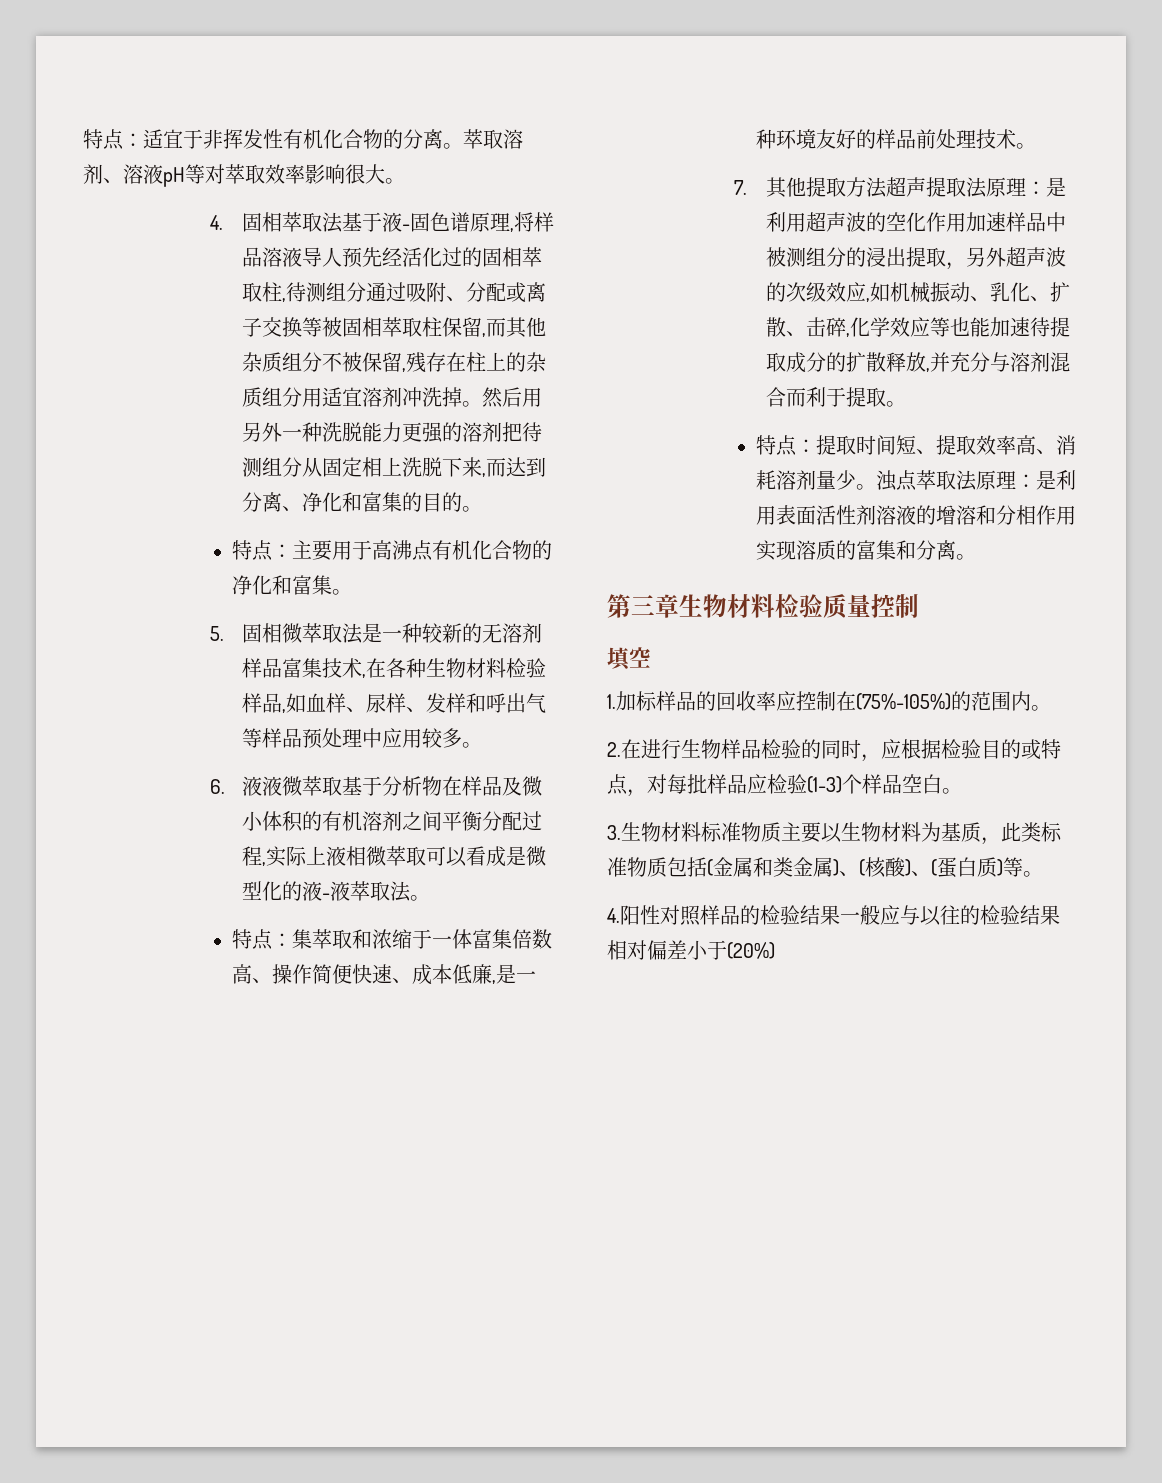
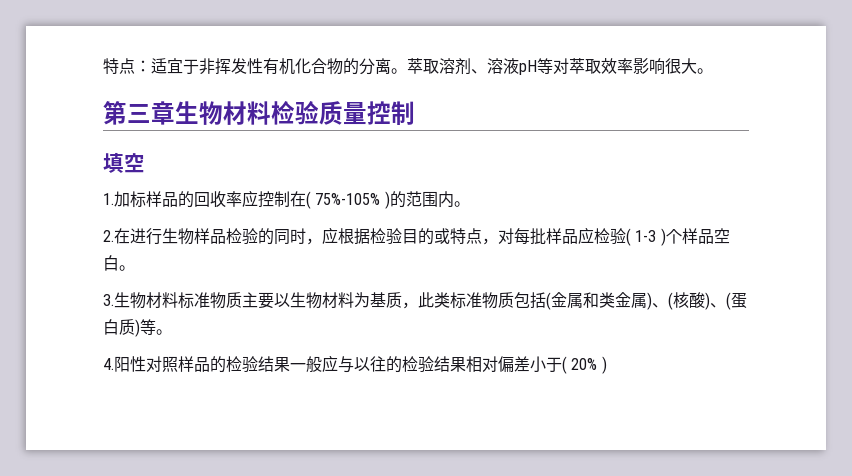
[210,212,555,233] [242,247,543,268] [242,282,547,303] [242,317,547,338] [242,352,547,373] [242,387,543,408] [242,422,543,443] [242,457,547,477] [242,492,483,512] [232,540,553,561] [232,575,353,595] [210,623,543,644] [242,658,547,678] [242,693,547,713] [242,728,483,749] [210,776,543,796] [242,811,543,832] [242,846,547,867] [242,881,431,902] [232,929,553,950] [232,964,537,985] [756,129,1037,149] [734,177,1067,198] [766,212,1067,232] [766,247,1067,270] [766,282,1071,303] [766,317,1071,337] [766,352,1071,373] [766,387,907,407] [756,435,1077,456] [756,470,1077,491] [756,505,1077,525] [756,540,977,561] // 4.固相萃取法基于液-固色谱原理,将样品溶液导人预先经活化过的固相萃取柱,待测组分通过吸附、分配或离子交换等被固相萃取柱保留,而其他杂质组分不被保留,残存在柱上的杂质组分用适宜溶剂冲洗掉。然后用另外一种洗脱能力更强的溶剂把待测组分从固定相上洗脱下来,而达到分离、净化和富集的目的。 // 特点：主要用于高沸点有机化合物的净化和富集。 // 5.固相微萃取法是一种较新的无溶剂样品富集技术,在各种生物材料检验样品,如血样、尿样、发样和呼出气等样品预处理中应用较多。 // 6.液液微萃取基于分析物在样品及微小体积的有机溶剂之间平衡分配过程,实际上液相微萃取可以看成是微型化的液-液萃取法。 // 特点：集萃取和浓缩于一体富集倍数高、操作简便快速、成本低廉,是一种环境友好的样品前处理技术。 // 7.其他提取方法超声提取法原理：是利用超声波的空化作用加速样品中被测组分的浸出提取，另外超声波的次级效应,如机械振动、乳化、扩散、击碎,化学效应等也能加速待提取成分的扩散释放,并充分与溶剂混合而利于提取。 // 特点：提取时间短、提取效率高、消耗溶剂量少。浊点萃取法原理：是利用表面活性剂溶液的增溶和分相作用实现溶质的富集和分离。 -> (713, 71) none
[856,693,951,710] (75%-105%) -> [306,191,390,209] ( 75%-105% )
[807,776,842,793] (1-3) -> [626,228,666,246] ( 1-3 )
[727,942,775,959] (20%) -> [562,356,607,374] ( 20% )

